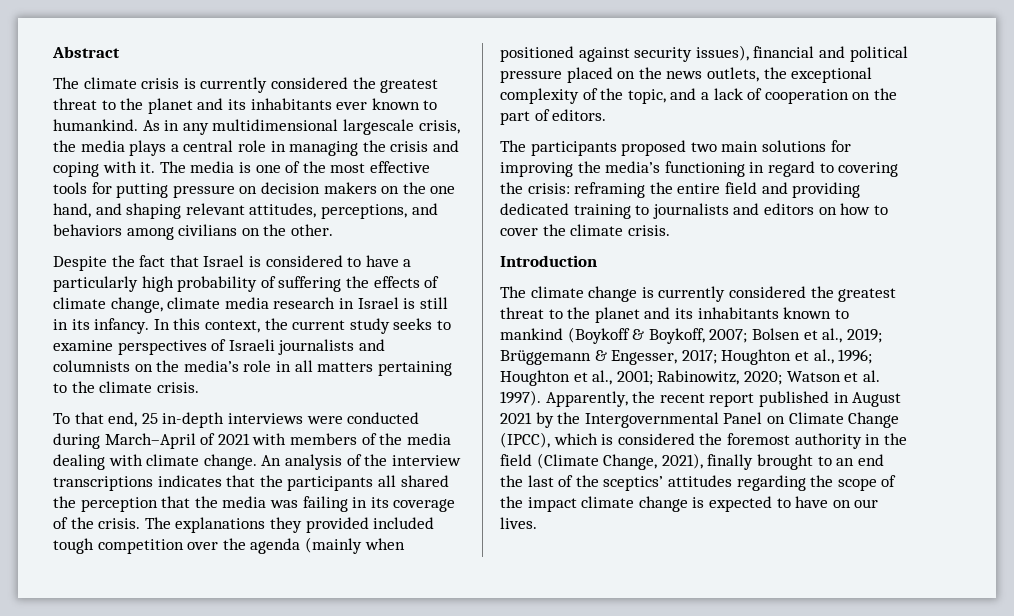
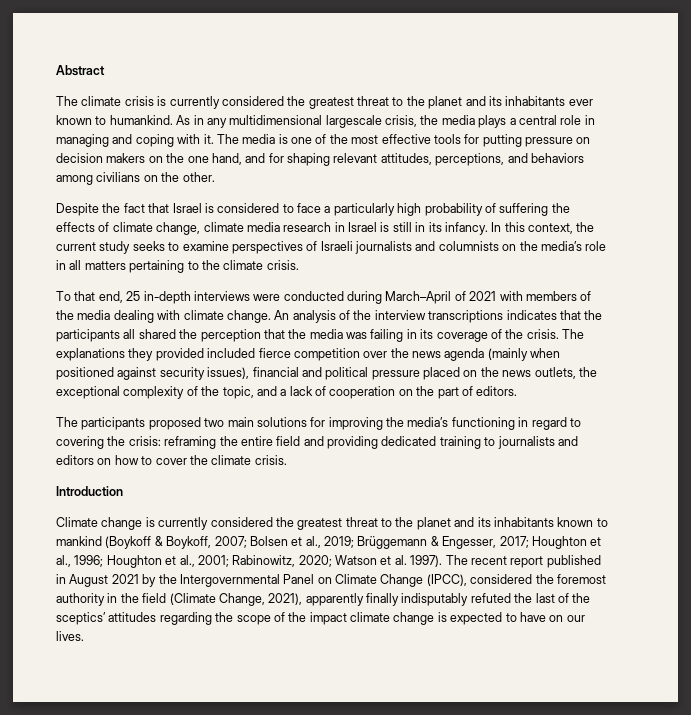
[362,140,429,152] the crisis -> (109, 140) none
(122, 209) none -> [268,153,284,163] for
[365,255,399,267] have -> [297,203,321,213] face
[53,538,94,554] tough -> [258,348,291,358] fierce
(246, 544) none -> [412,351,441,358] news
[500,286,584,298] The climate -> [56,517,98,527] Climate
[545,391,656,407] Apparently, the -> [445,555,468,565] The
[553,433,614,445] which is -> (467, 580) none
[707,454,884,470] finally brought to an end -> [305,593,511,606] apparently finally indisputably refuted

